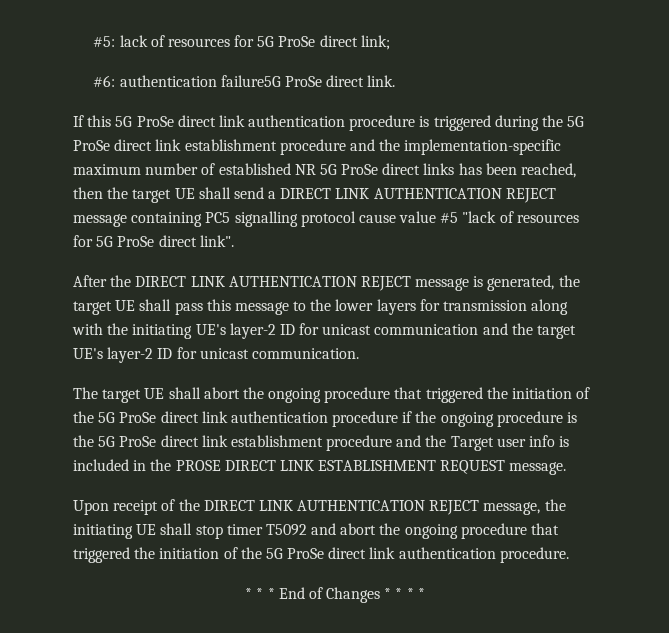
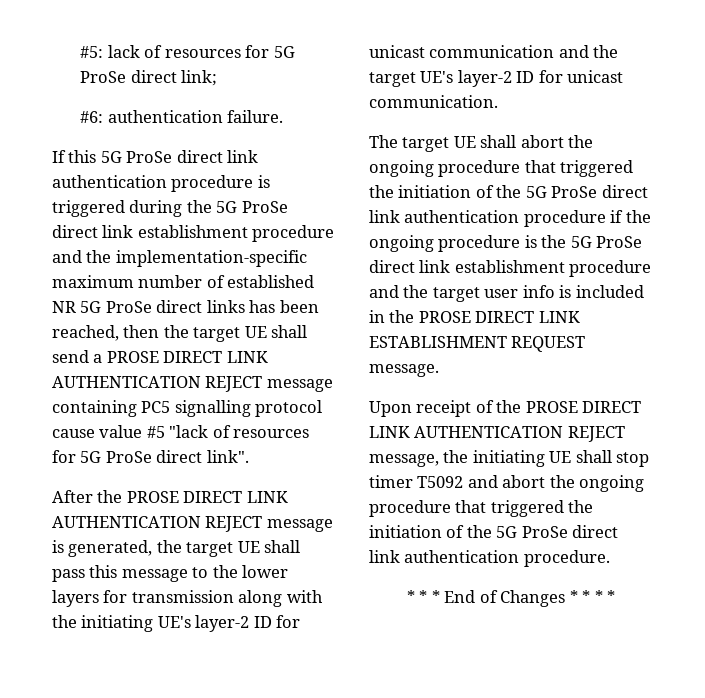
[220,75,396,87] failure5G ProSe direct link. -> [227,110,284,123] failure.
(277, 195) none -> [106,351,159,363] PROSE
(132, 281) none -> [126,491,179,503] PROSE
[450,436,494,451] Target -> [432,287,480,302] target
(200, 505) none -> [525,401,578,413] PROSE

